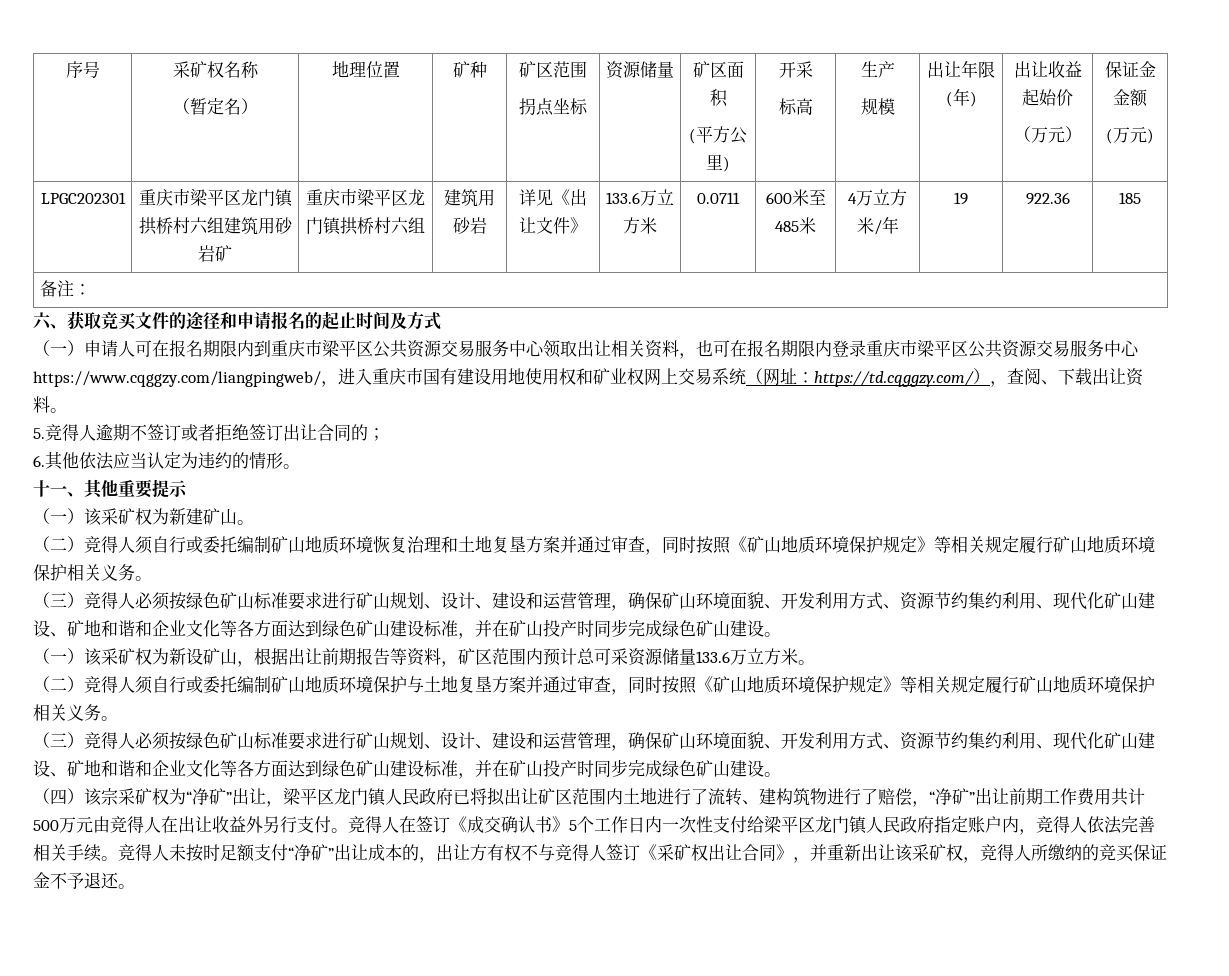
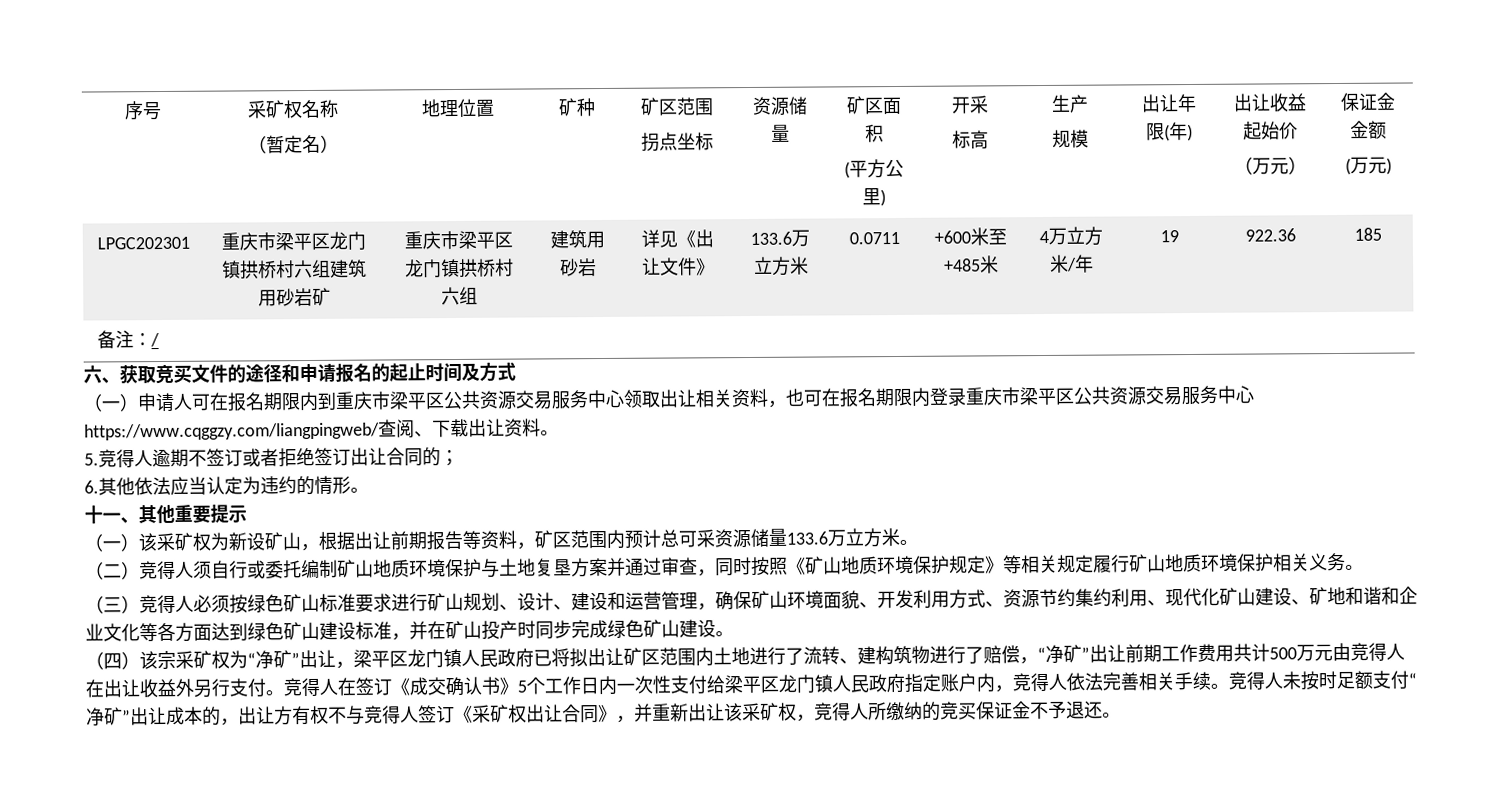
[765,189,826,206] [775,221,799,232] 600米至485 -> [933,227,1007,246] [943,258,981,272] +600米至+485
(91, 289) none -> [149,333,160,348] /
[321,368,1007,387] ，进入重庆市国有建设用地使用权和矿业权网上交易系统（网址：https://td.cqggzy.com/）， -> (380, 431) none
[33,508,254,526] [33,536,1155,555] [33,564,152,581] [33,592,1155,611] [33,619,781,639] // （一）该采矿权为新建矿山。 // （二）竞得人须自行或委托编制矿山地质环境恢复治理和土地复垦方案并通过审查，同时按照《矿山地质环境保护规定》等相关规定履行矿山地质环境保护相关义务。 // （三）竞得人必须按绿色矿山标准要求进行矿山规划、设计、建设和运营管理，确保矿山环境面貌、开发利用方式、资源节约集约利用、现代化矿山建设、矿地和谐和企业文化等各方面达到绿色矿山建设标准，并在矿山投产时同步完成绿色矿山建设。 -> (247, 514) none

